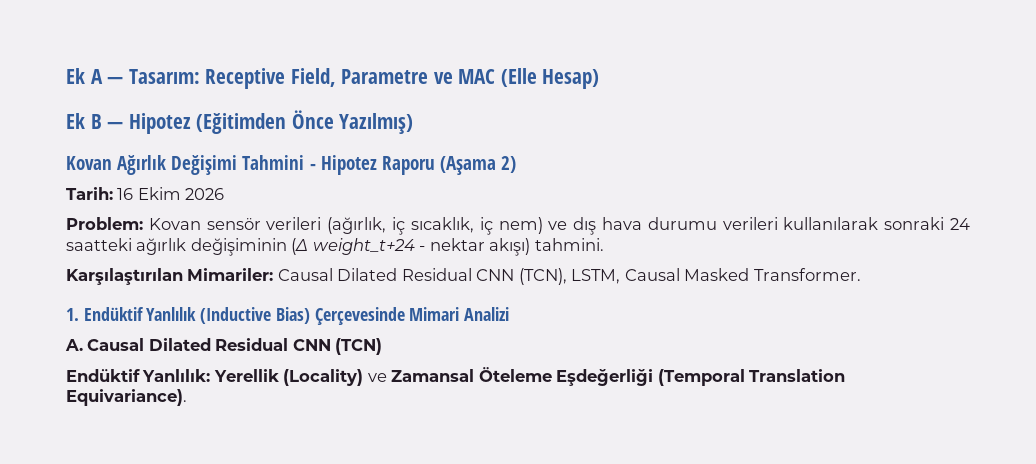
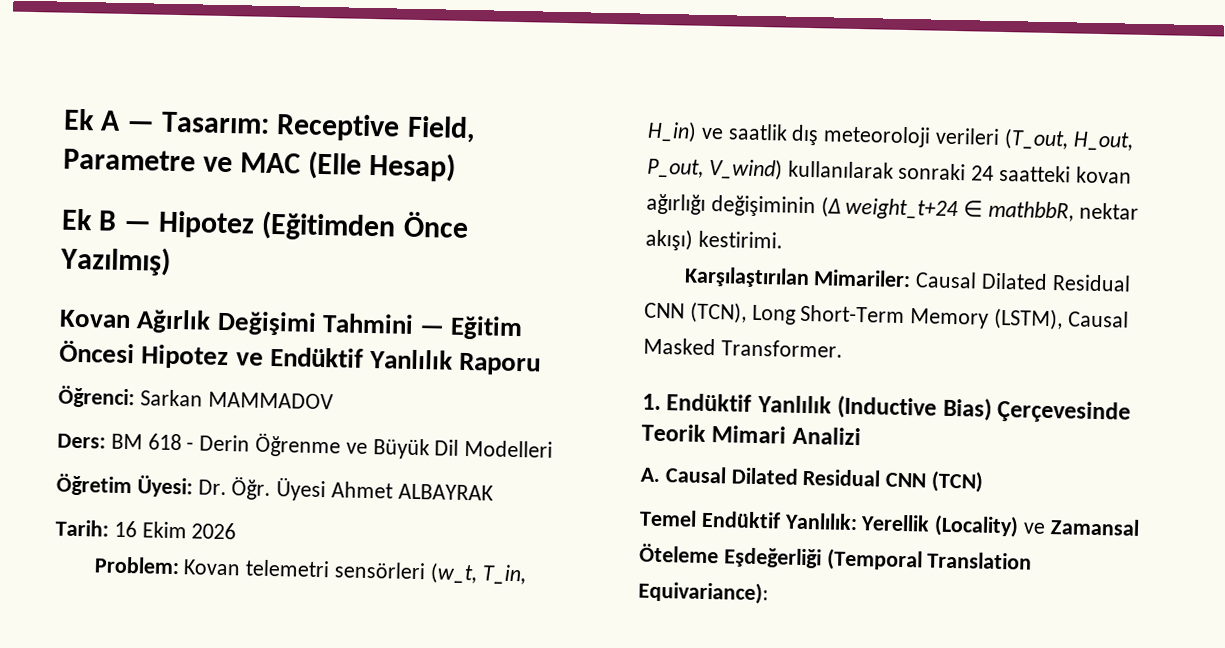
[309,155,517,175] - Hipotez Raporu (Aşama 2) -> [419,315,524,341] [59,340,542,376] [58,385,334,410] [57,432,554,460] [56,473,494,502] — Eğitim Öncesi Hipotez ve Endüktif Yanlılık Raporu // Öğrenci: Sarkan MAMMADOV // Ders: BM 618 - Derin Öğrenme ve Büyük Dil Modelleri // Öğretim Üyesi: Dr. Öğr. Üyesi Ahmet ALBAYRAK
[206,217,778,235] sensör verileri (ağırlık, iç sıcaklık, iç nem) ve dış hava durumu verileri -> [245,559,527,585] [647,120,1134,151] [647,157,783,181] telemetri sensörleri (w_t, T_in, H_in) ve saatlik dış meteoroloji verileri (T_out, H_out, P_out, V_wind)
[136,238,187,255] ağırlık -> [1075,166,1132,184] [646,193,706,215] kovan ağırlığı
[419,246,426,251] - -> [963,200,1075,222] ∈ mathbbR,
[534,238,604,251] tahmini. -> [697,230,783,249] kestirimi.
[571,269,621,284] LSTM, -> [751,304,1064,331] Long Short-Term Memory (LSTM),
(405, 316) none -> [641,423,706,442] Teorik
(383, 346) none -> [639,509,697,527] Temel
[66,389,187,406] Equivariance). -> [638,580,769,605] Equivariance):

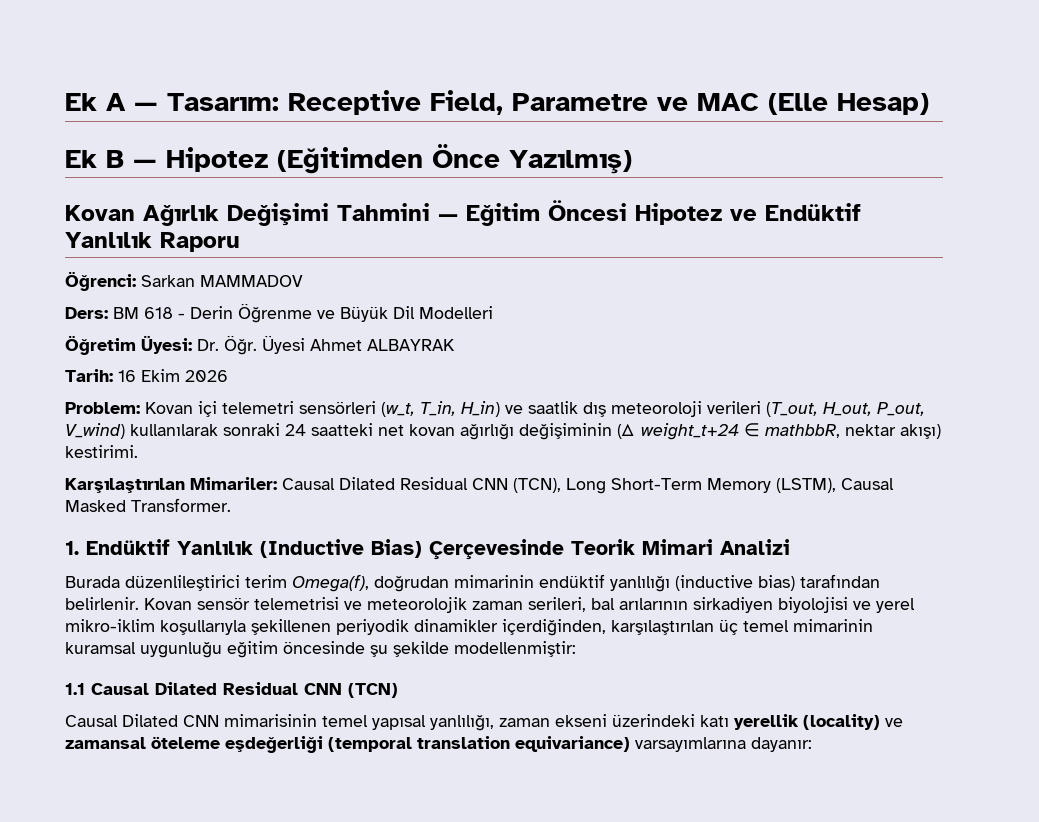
(242, 567) none -> [198,401,217,417] içi
(1072, 173) none -> [378,425,404,436] net
[640,467,661,483] A. -> [65,574,880,592] [65,597,915,613] [65,619,873,636] [65,641,576,658] [65,683,85,695] Burada düzenlileştirici terim Omega(f), doğrudan mimarinin endüktif yanlılığı (inductive bias) tarafından belirlenir. Kovan sensör telemetrisi ve meteorolojik zaman serileri, bal arılarının sirkadiyen biyolojisi ve yerel mikro-iklim koşullarıyla şekillenen periyodik dinamikler içerdiğinden, karşılaştırılan üç temel mimarinin kuramsal uygunluğu eğitim öncesinde şu şekilde modellenmiştir: // 1.1
[639,509,1140,538] [639,543,1033,572] [638,580,769,605] Temel Endüktif Yanlılık: Yerellik (Locality) ve Zamansal Öteleme Eşdeğerliği (Temporal Translation Equivariance): -> [65,714,903,731] [65,736,812,753] Causal Dilated CNN mimarisinin temel yapısal yanlılığı, zaman ekseni üzerindeki katı yerellik (locality) ve zamansal öteleme eşdeğerliği (temporal translation equivariance) varsayımlarına dayanır:

